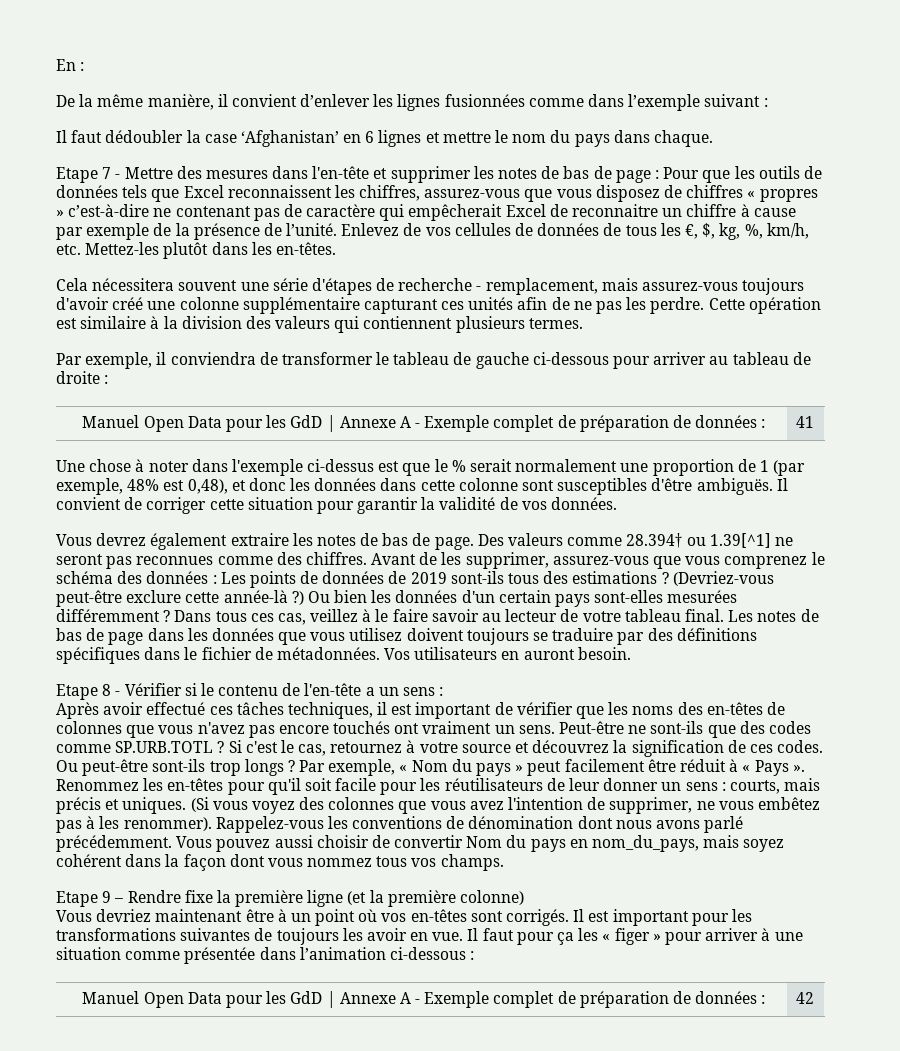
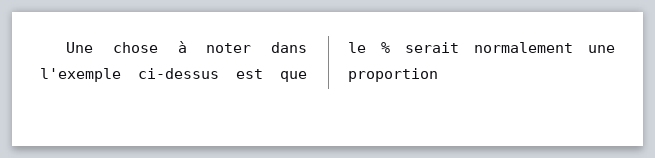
[56,59,85,71] [56,94,768,111] [56,130,713,147] [56,166,822,183] [56,185,818,202] [56,204,796,221] [56,223,809,240] [56,242,336,259] [56,278,805,295] [56,297,821,314] [56,316,583,333] [56,352,811,369] [56,371,109,384] [82,415,766,432] [795,416,814,428] En : // De la même manière, il convient d’enlever les lignes fusionnées comme dans l’exemple suivant : // Il faut dédoubler la case ‘Afghanistan’ en 6 lignes et mettre le nom du pays dans chaque. // Etape 7 - Mettre des mesures dans l'en-tête et supprimer les notes de bas de page : Pour que les outils de données tels que Excel reconnaissent les chiffres, assurez-vous que vous disposez de chiffres « propres » c’est-à-dire ne contenant pas de caractère qui empêcherait Excel de reconnaitre un chiffre à cause par exemple de la présence de l’unité. Enlevez de vos cellules de données de tous les €, $, kg, %, km/h, etc. Mettez-les plutôt dans les en-têtes. // Cela nécessitera souvent une série d'étapes de recherche - remplacement, mais assurez-vous toujours d'avoir créé une colonne supplémentaire capturant ces unités afin de ne pas les perdre. Cette opération est similaire à la division des valeurs qui contiennent plusieurs termes. // Par exemple, il conviendra de transformer le tableau de gauche ci-dessous pour arriver au tableau de droite : // Manuel Open Data pour les GdD | Annexe A - Exemple complet de préparation de données : | 41 // -> (66, 47) none
[737,459,806,476] [56,478,788,495] [56,497,618,514] [56,533,793,550] [56,552,825,569] [56,571,774,588] [56,590,738,607] [56,609,819,625] [56,628,757,645] [56,647,631,664] [56,683,444,700] [56,702,785,719] [56,721,811,738] [56,740,824,757] [56,759,805,776] [56,778,821,795] [56,797,820,814] [56,816,744,833] [56,835,785,852] [56,854,504,871] [56,890,525,907] [56,909,752,926] [56,928,803,945] [56,947,475,964] [82,991,766,1008] [795,992,814,1004] de 1 (par exemple, 48% est 0,48), et donc les données dans cette colonne sont susceptibles d'être ambiguës. Il convient de corriger cette situation pour garantir la validité de vos données. // Vous devrez également extraire les notes de bas de page. Des valeurs comme 28.394† ou 1.39[^1] ne seront pas reconnues comme des chiffres. Avant de les supprimer, assurez-vous que vous comprenez le schéma des données : Les points de données de 2019 sont-ils tous des estimations ? (Devriez-vous peut-être exclure cette année-là ?) Ou bien les données d'un certain pays sont-elles mesurées différemment ? Dans tous ces cas, veillez à le faire savoir au lecteur de votre tableau final. Les notes de bas de page dans les données que vous utilisez doivent toujours se traduire par des définitions spécifiques dans le fichier de métadonnées. Vos utilisateurs en auront besoin. // Etape 8 - Vérifier si le contenu de l'en-tête a un sens : // Après avoir effectué ces tâches techniques, il est important de vérifier que les noms des en-têtes de colonnes que vous n'avez pas encore touchés ont vraiment un sens. Peut-être ne sont-ils que des codes comme SP.URB.TOTL ? Si c'est le cas, retournez à votre source et découvrez la signification de ces codes. Ou peut-être sont-ils trop longs ? Par exemple, « Nom du pays » peut facilement être réduit à « Pays ». Renommez les en-têtes pour qu'il soit facile pour les réutilisateurs de leur donner un sens : courts, mais précis et uniques. (Si vous voyez des colonnes que vous avez l'intention de supprimer, ne vous embêtez pas à les renommer). Rappelez-vous les conventions de dénomination dont nous avons parlé précédemment. Vous pouvez aussi choisir de convertir Nom du pays en nom_du_pays, mais soyez cohérent dans la façon dont vous nommez tous vos champs. // Etape 9 – Rendre fixe la première ligne (et la première colonne) // Vous devriez maintenant être à un point où vos en-têtes sont corrigés. Il est important pour les transformations suivantes de toujours les avoir en vue. Il faut pour ça les « figer » pour arriver à une situation comme présentée dans l’animation ci-dessous : // Manuel Open Data pour les GdD | Annexe A - Exemple complet de préparation de données : | 42 -> (438, 75) none

